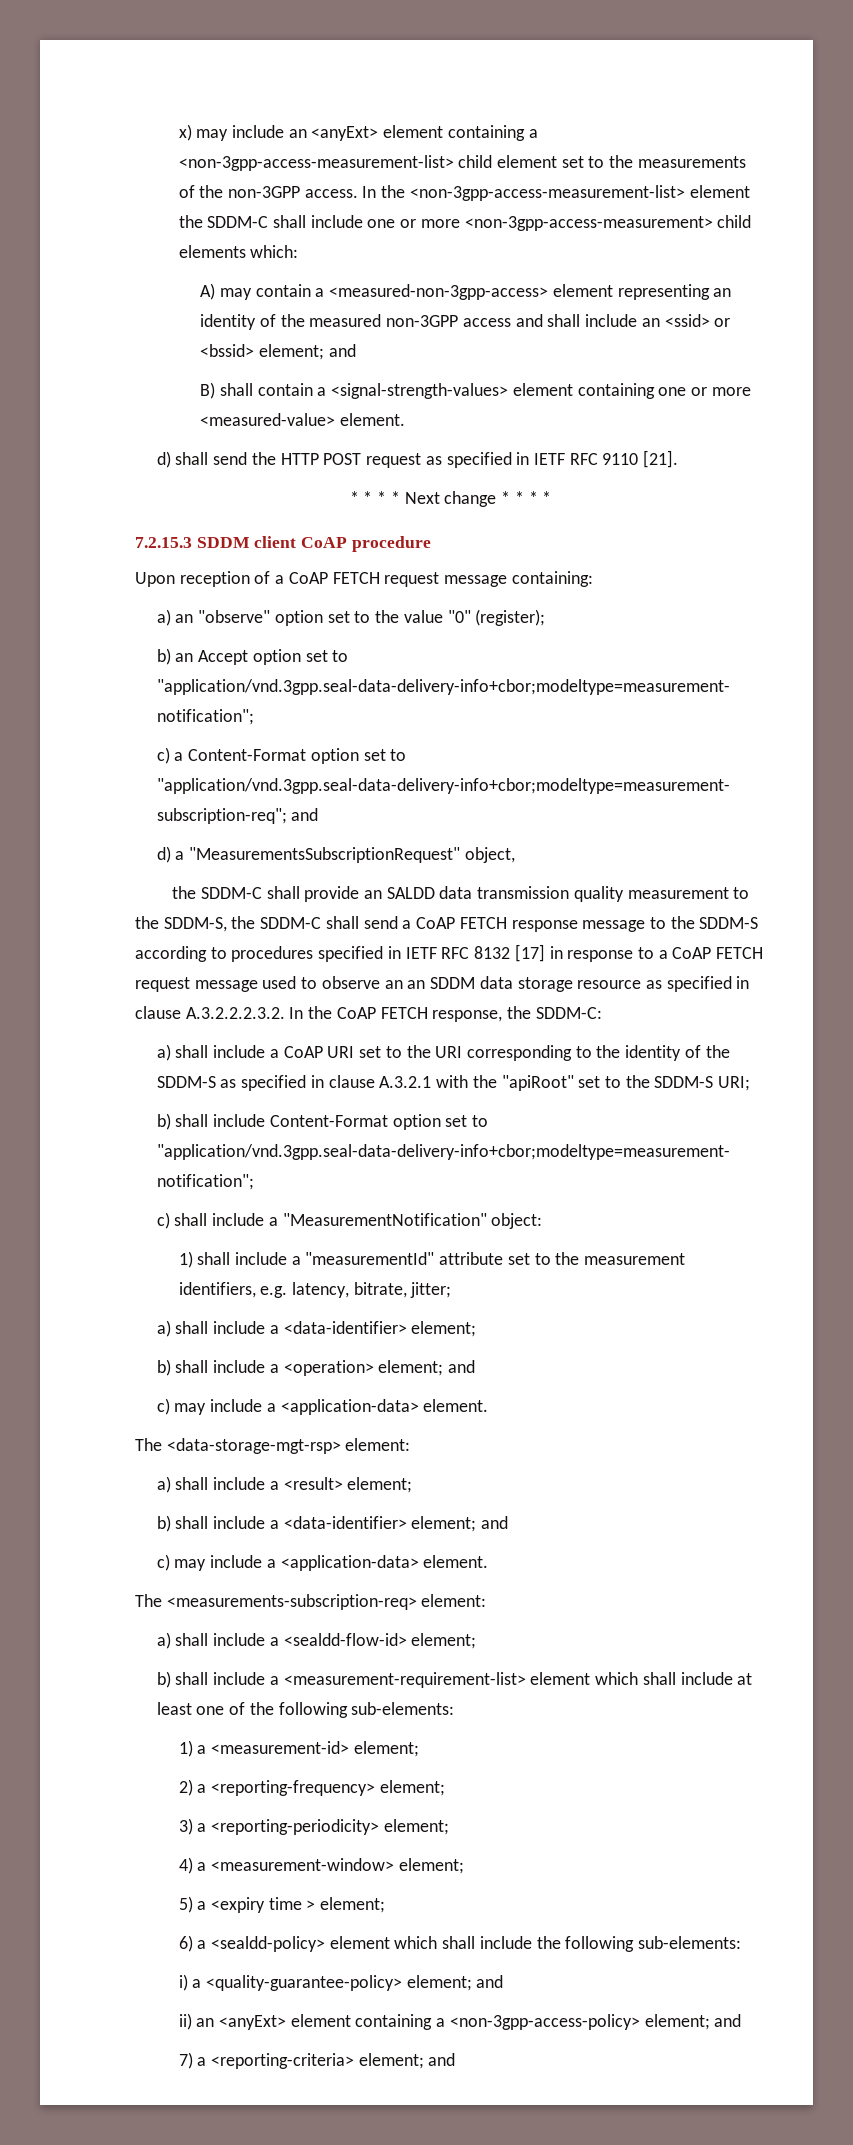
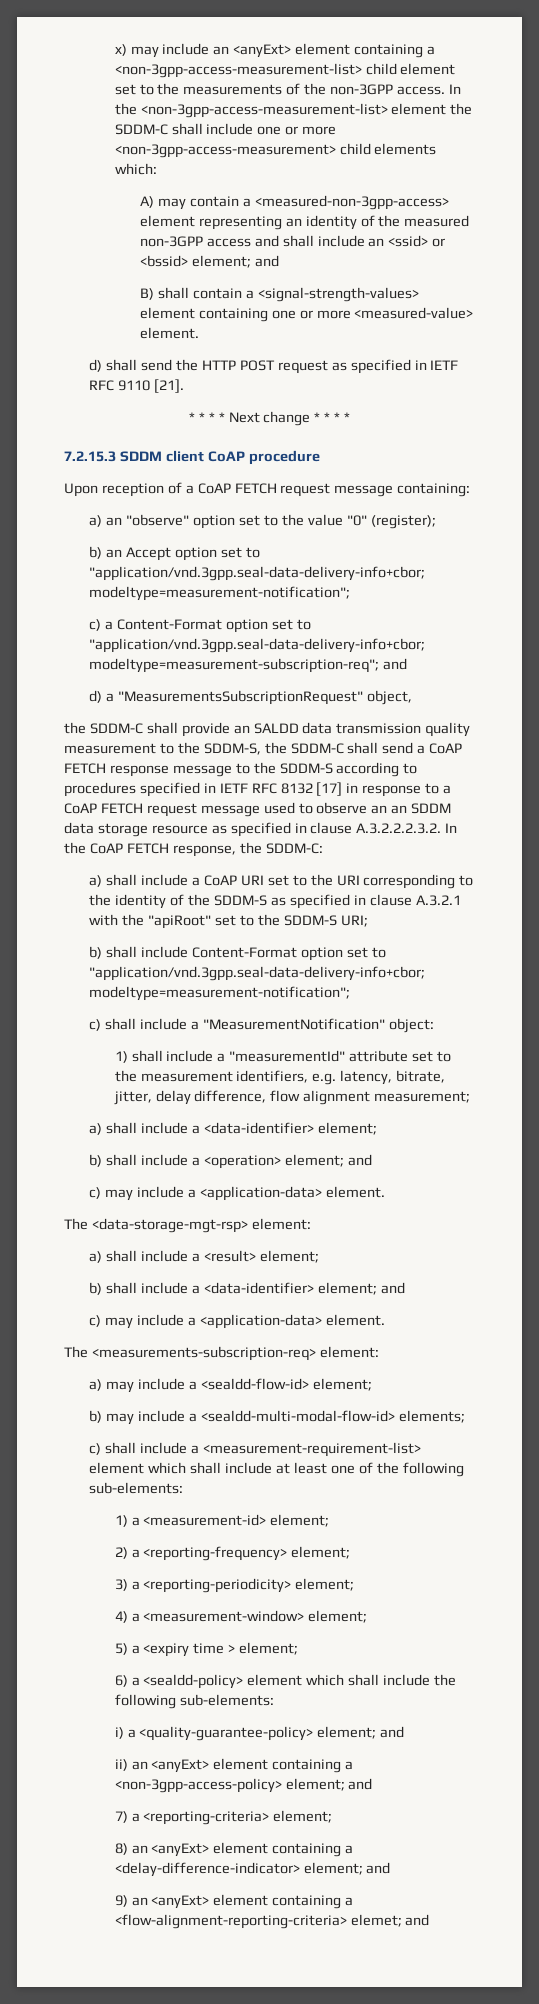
[410,1282,452,1298] jitter; -> [113,1090,471,1105] jitter, delay difference, flow alignment measurement;
[175,1633,209,1646] shall -> [106,1381,135,1393] may
(171, 1679) none -> [106,1410,465,1425] [89,1443,102,1455] may include a <sealdd-multi-modal-flow-id> elements; // c)
(424, 2061) none -> [114,1842,354,1857] [114,1862,391,1877] [114,1894,354,1909] [114,1914,402,1929] // 8) an <anyExt> element containing a <delay-difference-indicator> element; and // 9) an <anyExt> element containing a <flow-alignment-reporting-criteria> elemet;

